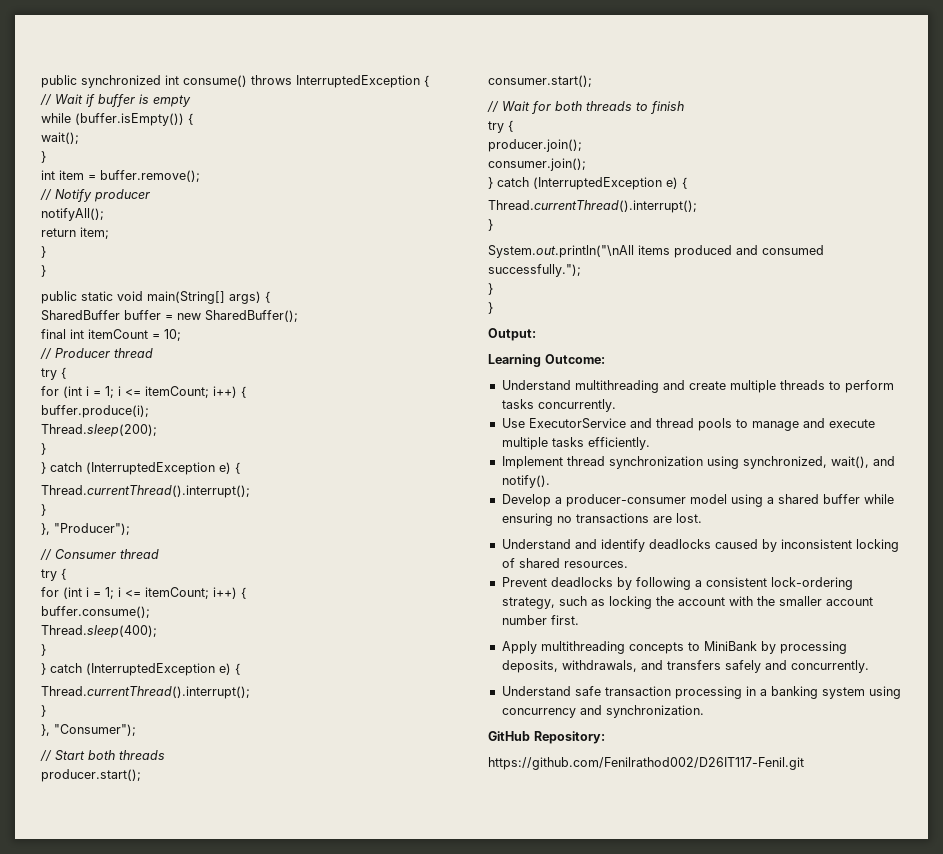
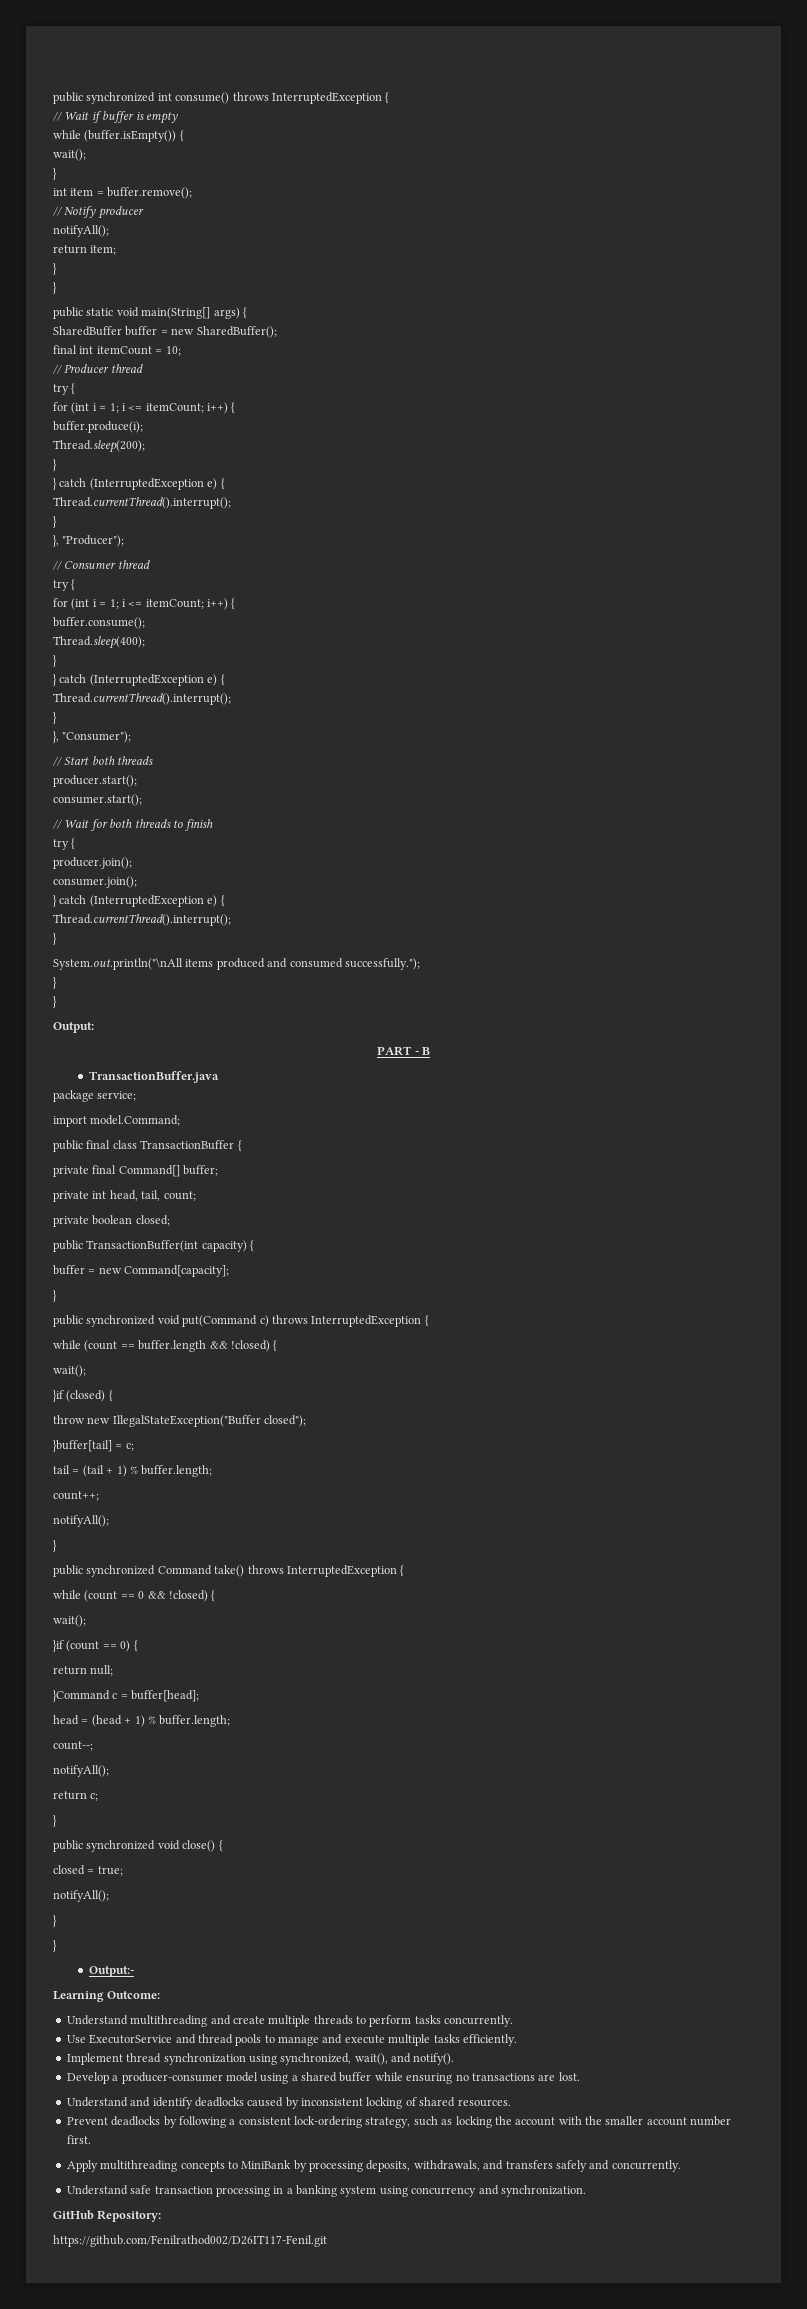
(536, 334) none -> [377,1046,430,1056] [89,1071,220,1083] [53,1090,137,1102] [53,1115,181,1127] [53,1140,242,1152] [53,1165,219,1177] [53,1190,196,1202] [53,1215,170,1227] [53,1240,255,1252] [53,1265,230,1277] [53,1290,57,1302] [53,1315,429,1327] [53,1340,278,1352] [53,1365,86,1377] [53,1390,113,1402] [53,1415,307,1427] [53,1440,134,1452] [53,1465,213,1477] [53,1491,99,1501] [53,1515,109,1527] [53,1540,57,1552] [53,1565,405,1577] [53,1590,216,1602] [53,1615,86,1627] [53,1640,138,1652] [53,1665,114,1676] [53,1690,200,1702] [53,1715,231,1727] [53,1741,93,1751] [53,1765,109,1777] [53,1791,99,1801] [53,1815,57,1827] [53,1840,223,1852] [53,1865,123,1876] [53,1890,109,1902] [53,1915,57,1927] [53,1940,57,1952] [89,1966,135,1977] // PART - B // TransactionBuffer.java // package service; // import model.Command; // public final class TransactionBuffer { // private final Command[] buffer; // private int head, tail, count; // private boolean closed; // public TransactionBuffer(int capacity) { // buffer = new Command[capacity]; // } // public synchronized void put(Command c) throws InterruptedException { // while (count == buffer.length && !closed) { // wait(); // }if (closed) { // throw new IllegalStateException("Buffer closed"); // }buffer[tail] = c; // tail = (tail + 1) % buffer.length; // count++; // notifyAll(); // } // public synchronized Command take() throws InterruptedException { // while (count == 0 && !closed) { // wait(); // }if (count == 0) { // return null; // }Command c = buffer[head]; // head = (head + 1) % buffer.length; // count--; // notifyAll(); // return c; // } // public synchronized void close() { // closed = true; // notifyAll(); // } // } // Output:-

